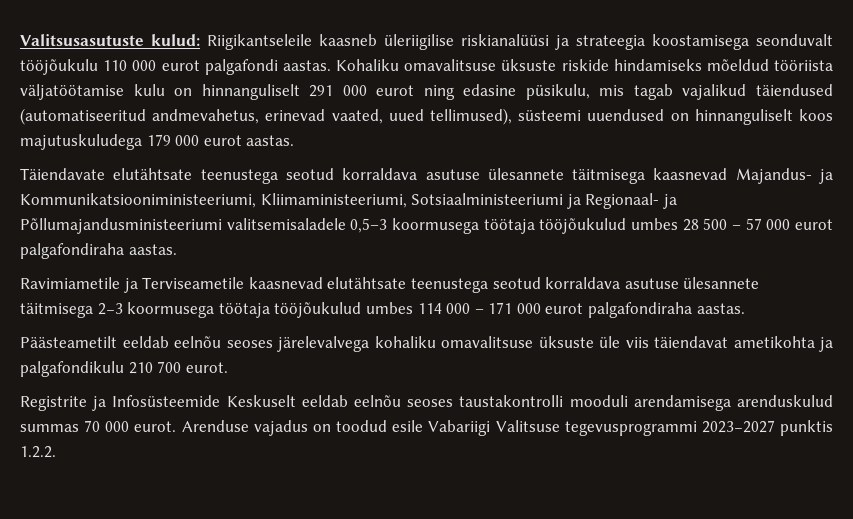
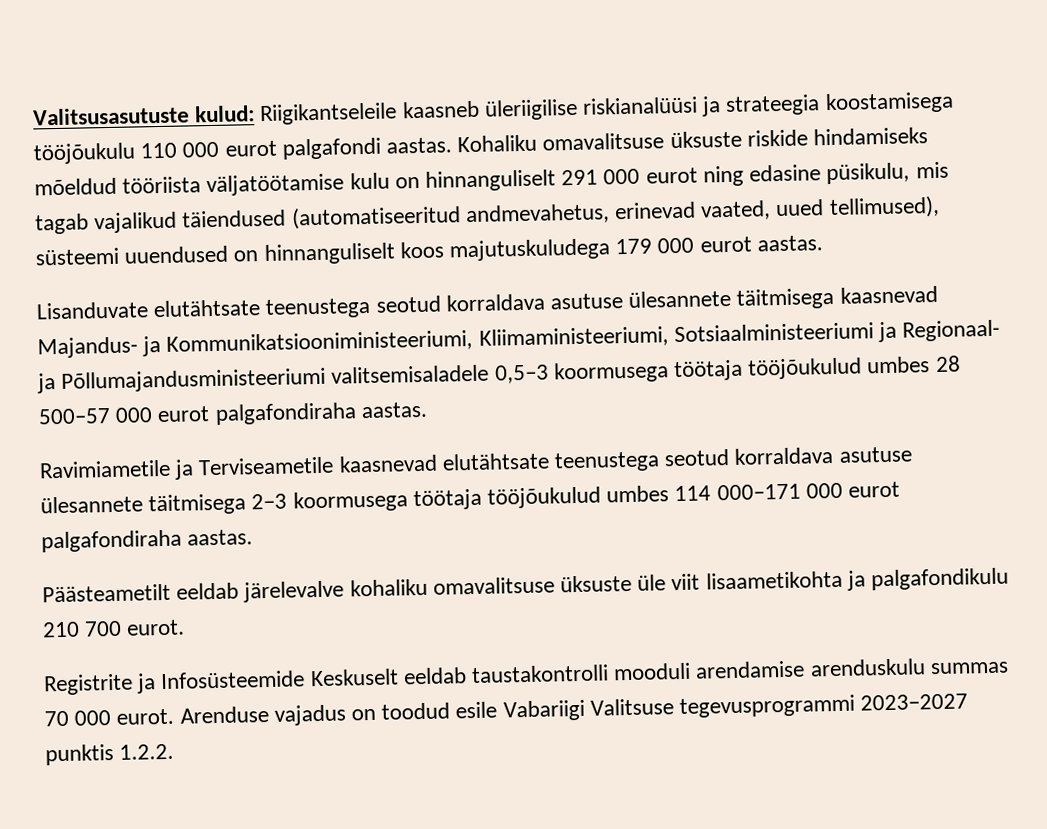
[756,34,833,46] seonduvalt -> (954, 103) none
[20,168,105,180] Täiendavate -> [36,301,149,320] Lisanduvate
[703,218,762,230] 500 – 57 -> [38,408,111,425] 500–57
[446,302,513,314] 000 – 171 -> [716,483,801,501] 000–171
[174,336,369,352] eelnõu seoses järelevalvega -> [243,580,345,603] järelevalve
[625,336,815,348] viis täiendavat ametikohta -> [671,570,843,591] viit lisaametikohta
[354,395,834,411] eelnõu seoses taustakontrolli mooduli arendamisega arenduskulud -> [471,658,926,684] taustakontrolli mooduli arendamise arenduskulu

